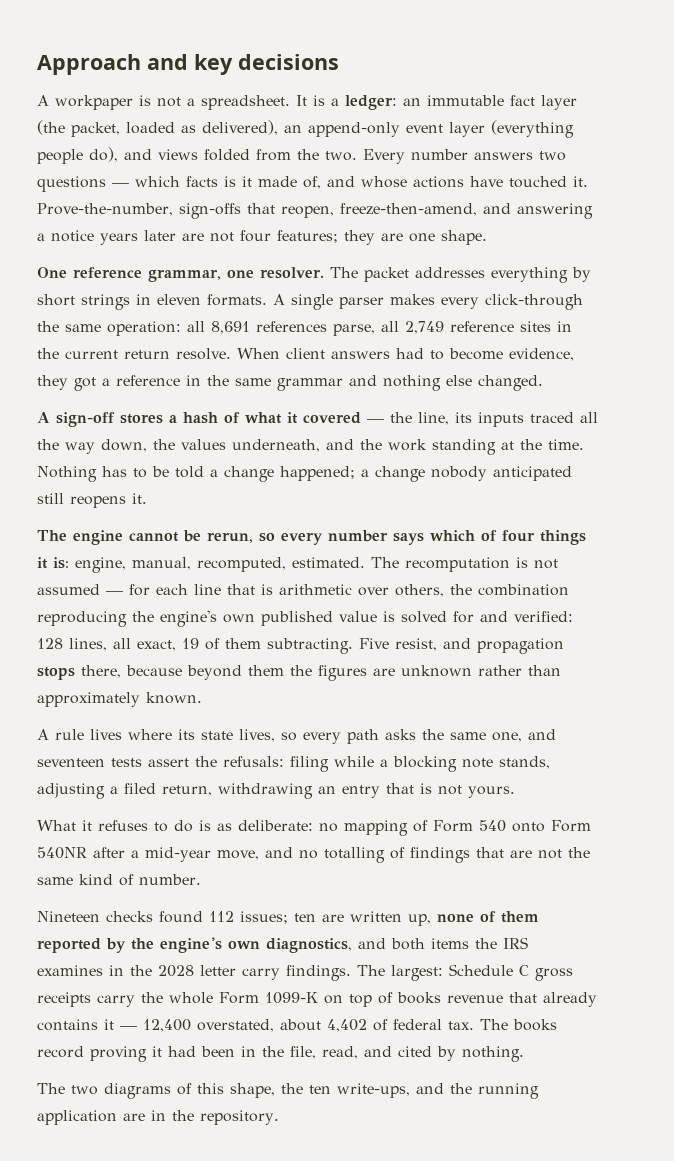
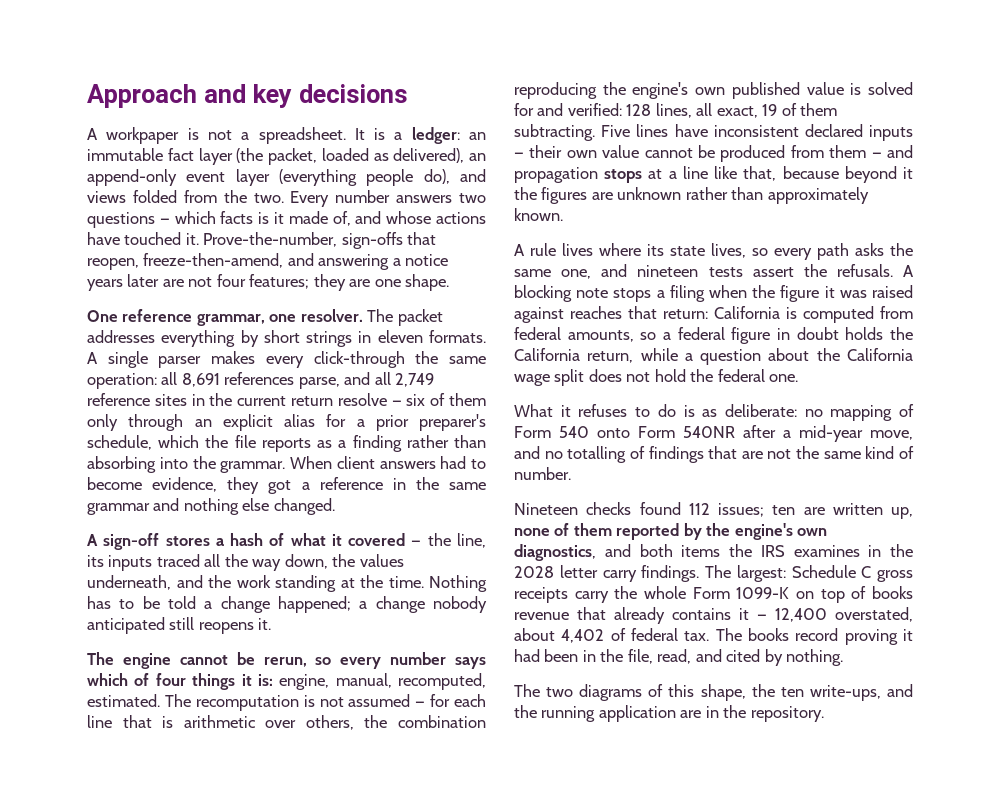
(375, 330) none -> [344,372,371,385] and
[176,348,231,360] resolve. -> [337,393,487,406] [87,414,486,431] [87,435,487,452] [87,456,286,473] resolve — six of them only through an explicit alias for a prior preparer's schedule, which the file reports as a finding rather than absorbing into the grammar.
[395,638,564,654] [37,665,121,680] resist, and propagation stops there, -> [636,124,913,141] [514,145,913,162] [514,166,777,183] lines have inconsistent declared inputs — their own value cannot be produced from them — and propagation stops at a line like that,
[248,665,284,676] them -> [903,167,913,179] it
[37,758,105,767] seventeen -> [637,265,699,277] nineteen
[223,756,550,772] [37,783,515,799] refusals: filing while a blocking note stands, adjusting a filed return, withdrawing an entry that is not yours. -> [836,264,914,277] [514,285,913,302] [514,306,913,323] [514,327,913,344] [514,348,913,365] [514,369,799,386] refusals. A blocking note stops a filing when the figure it was raised against reaches that return: California is computed from federal amounts, so a federal figure in doubt holds the California return, while a question about the California wage split does not hold the federal one.

